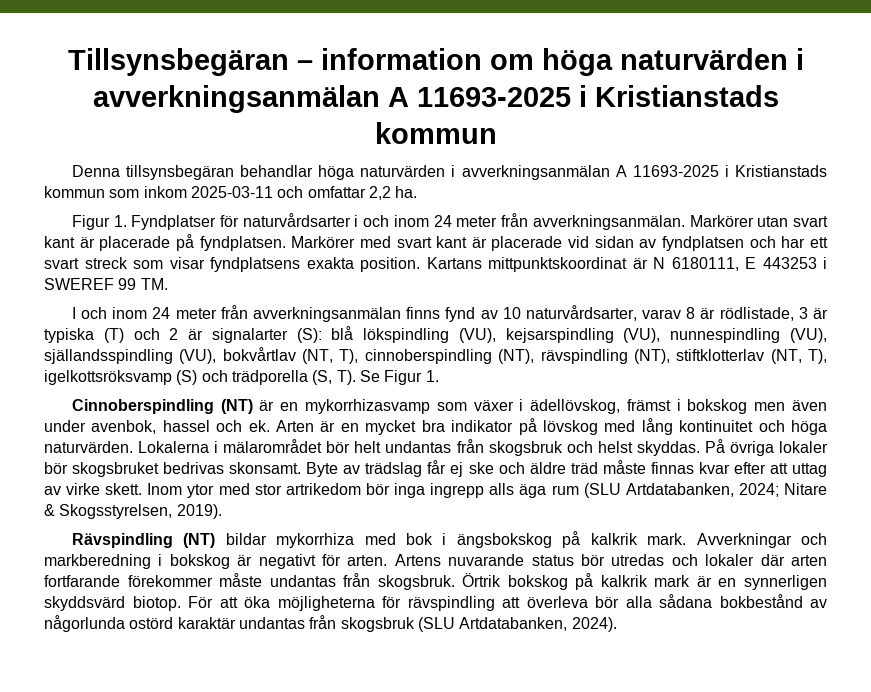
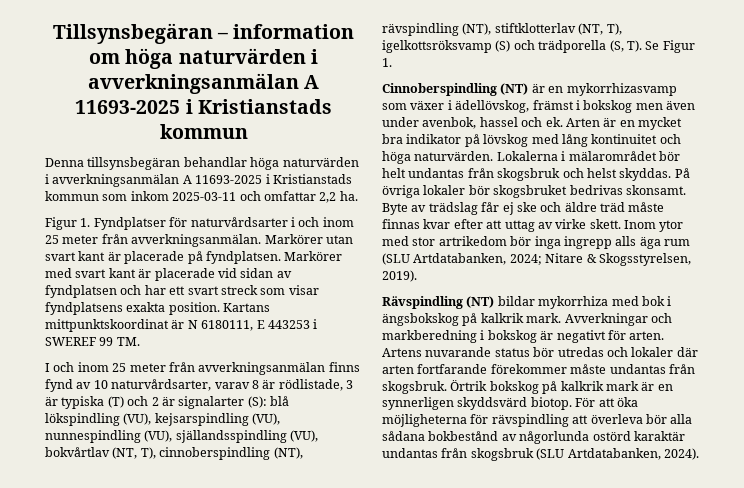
[433,215,452,227] 24 -> [45,235,59,244] 25
[152,307,171,319] 24 -> [112,363,127,372] 25

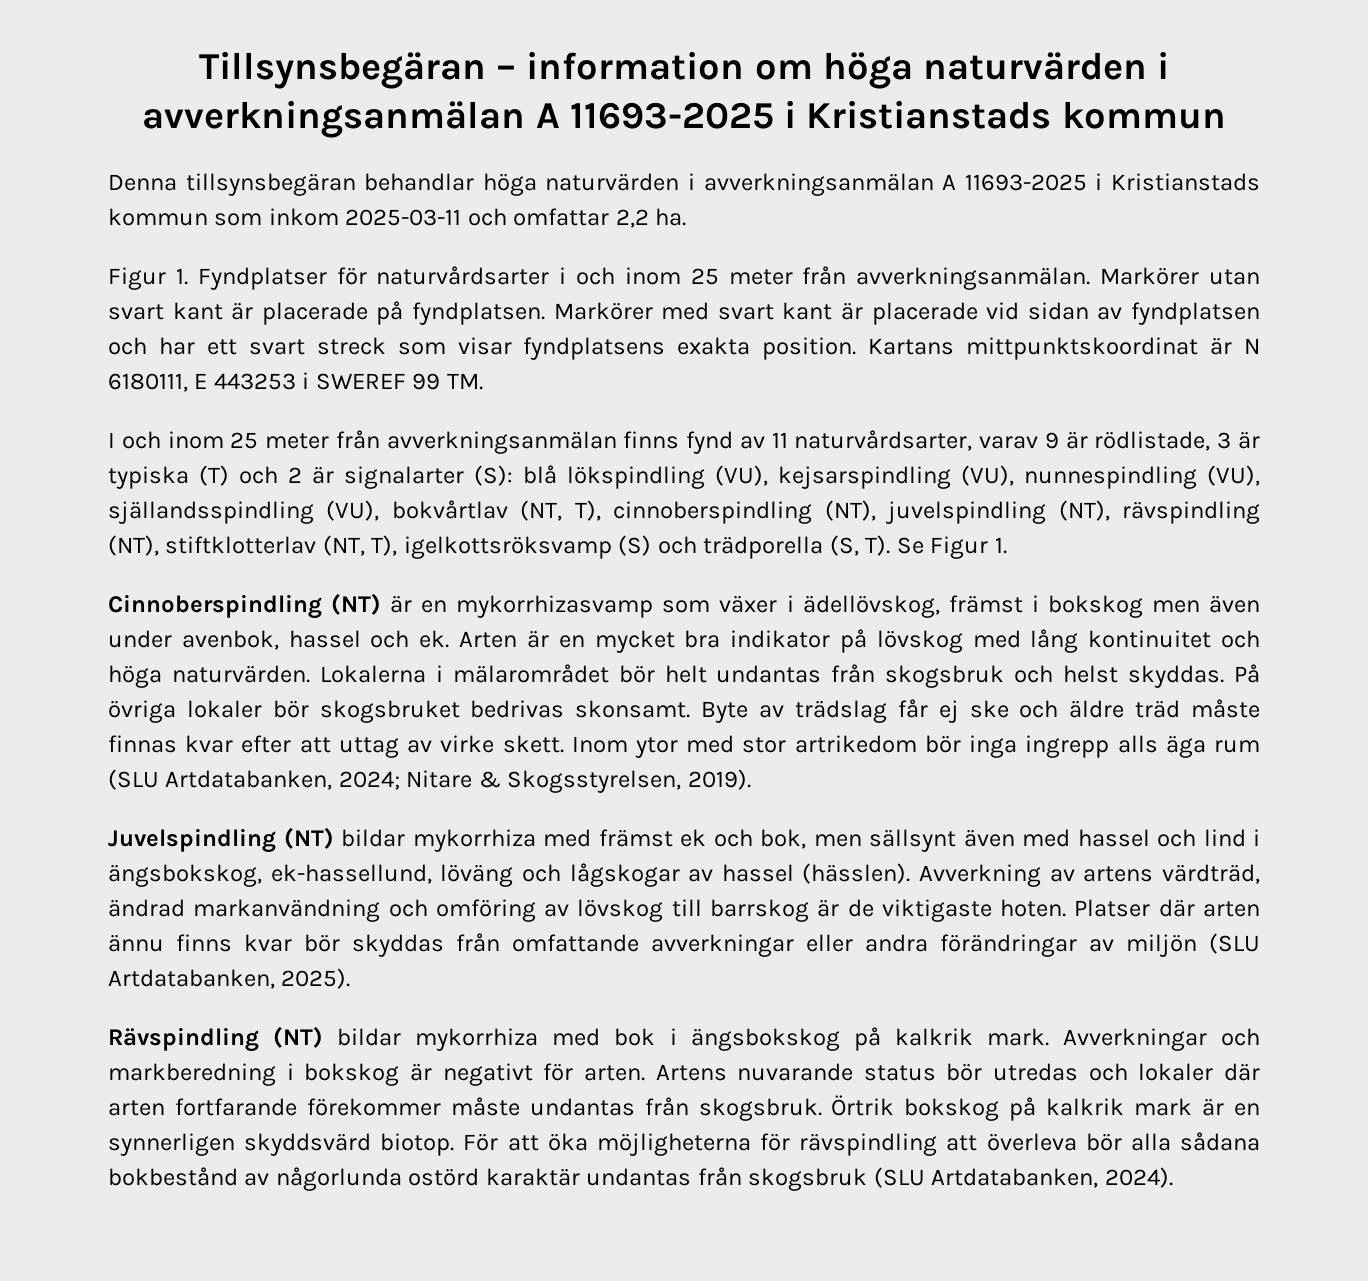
[93,380,108,389] 10 -> [771,432,788,448] 11
[251,380,259,389] 8 -> [1044,432,1059,449] 9
(303, 453) none -> [885,500,1110,524] juvelspindling (NT),
(417, 276) none -> [108,827,1260,853] [108,863,1260,887] [108,899,1260,922] [108,933,1260,957] [108,968,351,989] // Juvelspindling (NT) bildar mykorrhiza med främst ek och bok, men sällsynt även med hassel och lind i ängsbokskog, ek-hassellund, löväng och lågskogar av hassel (hässlen). Avverkning av artens värdträd, ändrad markanvändning och omföring av lövskog till barrskog är de viktigaste hoten. Platser där arten ännu finns kvar bör skyddas från omfattande avverkningar eller andra förändringar av miljön (SLU Artdatabanken, 2025).

